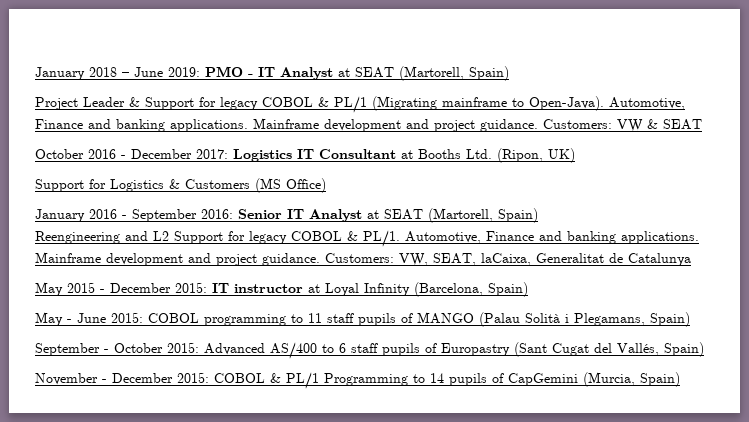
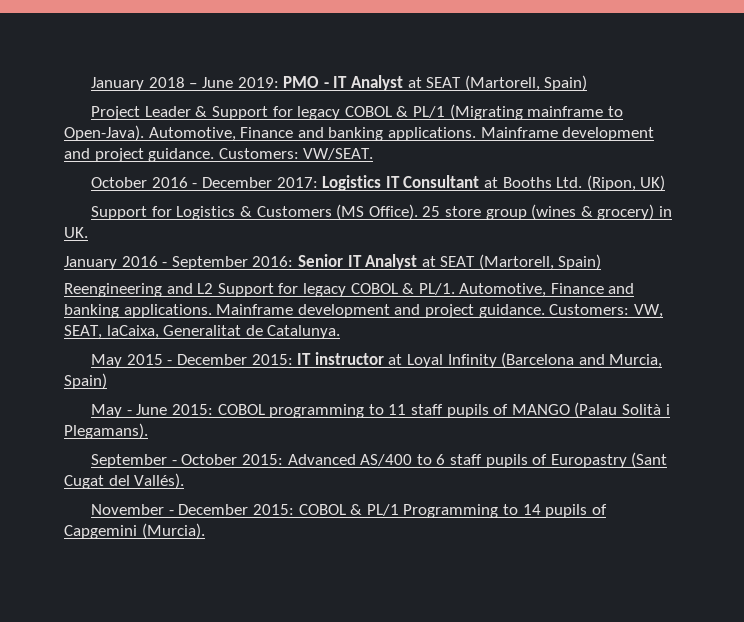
[617,119,702,132] VW & SEAT -> [303,148,374,160] VW/SEAT.
[286,178,326,193] Office) -> [368,204,672,220] [64,227,88,238] Office). 25 store group (wines & grocery) in UK.
[628,253,691,266] Catalunya -> [267,325,341,339] Catalunya.
[414,282,483,297] (Barcelona, -> [501,352,663,368] (Barcelona and Murcia,
[574,312,690,327] Plegamans, Spain) -> [64,423,148,439] Plegamans).
[617,342,704,357] Vallés, Spain) -> [134,473,185,489] Vallés).
[508,372,680,387] CapGemini (Murcia, Spain) -> [64,523,205,539] Capgemini (Murcia).

